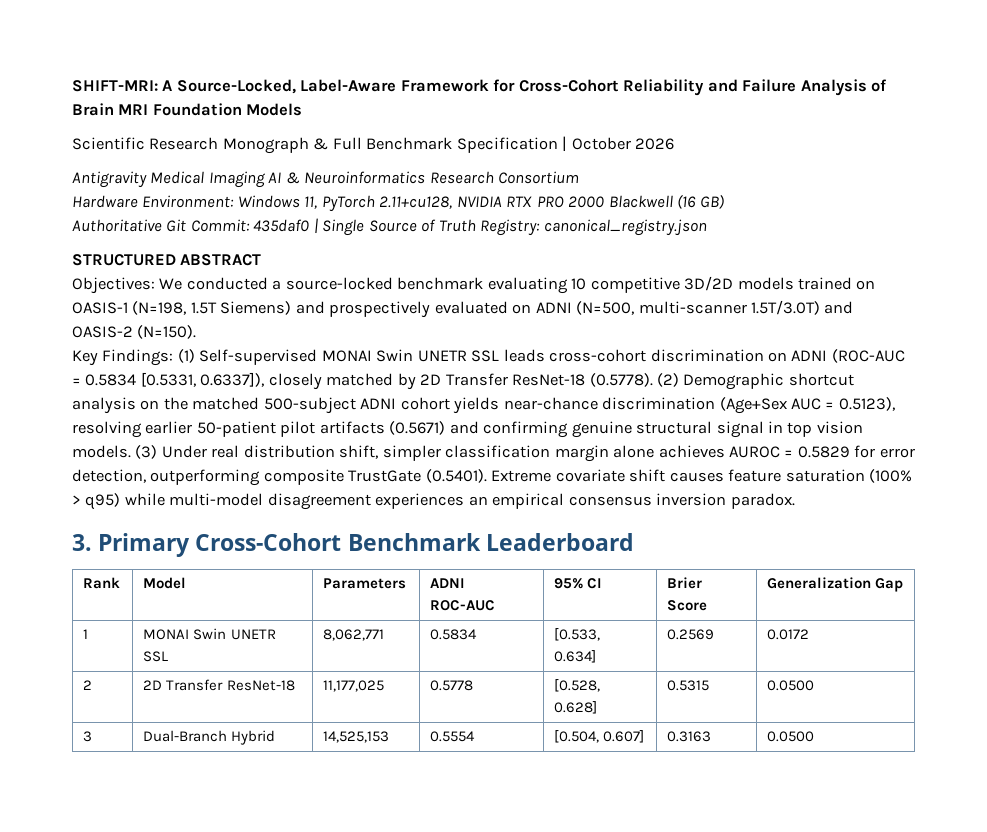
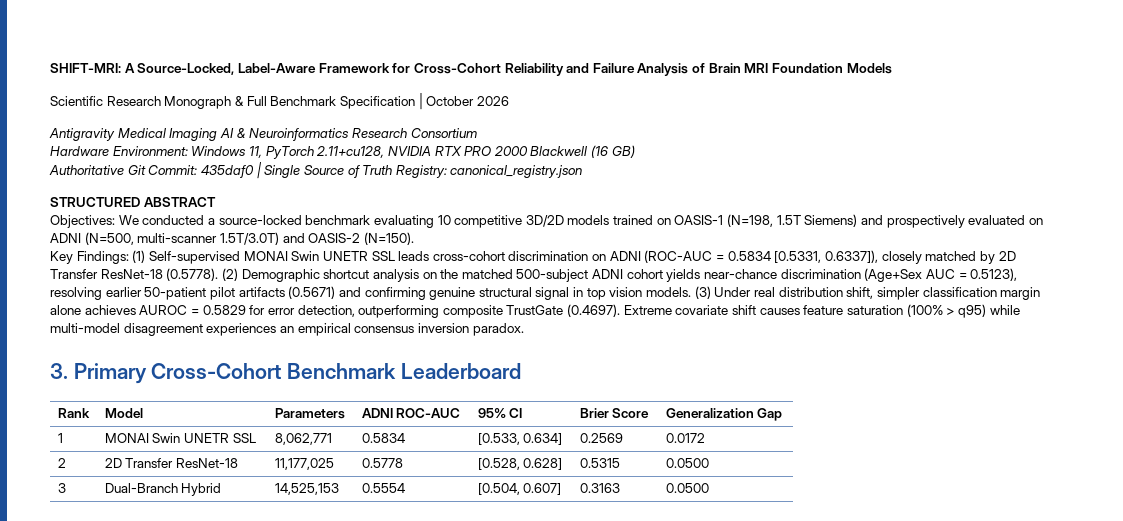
[425,469,487,483] (0.5401). -> [567,304,621,317] (0.4697).

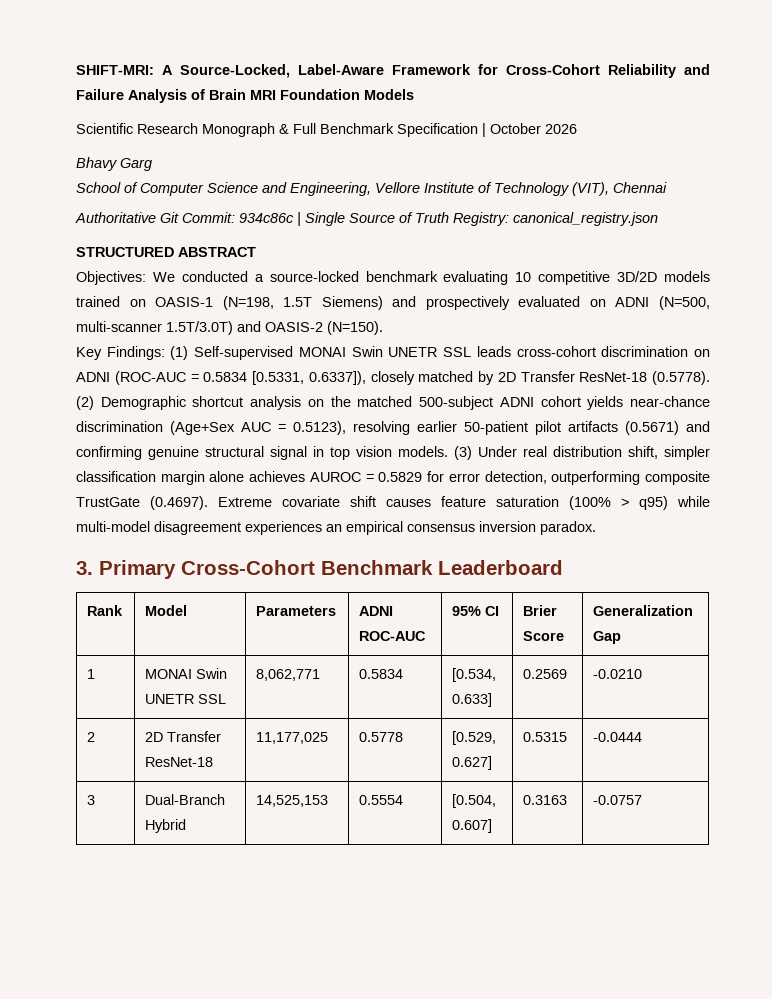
[49,128,477,141] [50,145,635,159] Antigravity Medical Imaging AI & Neuroinformatics Research Consortium // Hardware Environment: Windows 11, PyTorch 2.11+cu128, NVIDIA RTX PRO 2000 Blackwell (16 GB) -> [76,157,152,171] [76,182,667,196] Bhavy Garg // School of Computer Science and Engineering, Vellore Institute of Technology (VIT), Chennai
[200,165,254,178] 435daf0 -> [239,213,294,223] 934c86c
[477,433,563,445] [0.533, 0.634] -> [452,668,497,682] [452,693,493,707] [0.534, 0.633]
[665,433,705,443] 0.0172 -> [593,669,643,679] -0.0210
[477,458,563,470] [0.528, 0.628] -> [452,731,497,745] [452,756,493,770] [0.529, 0.627]
[665,458,709,468] 0.0500 -> [593,732,643,742] -0.0444
[665,483,709,493] 0.0500 -> [593,795,643,805] -0.0757

